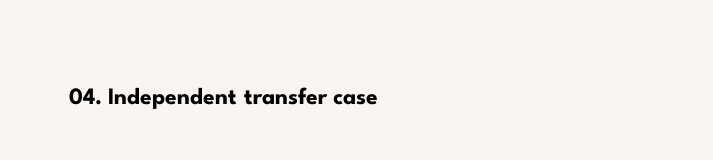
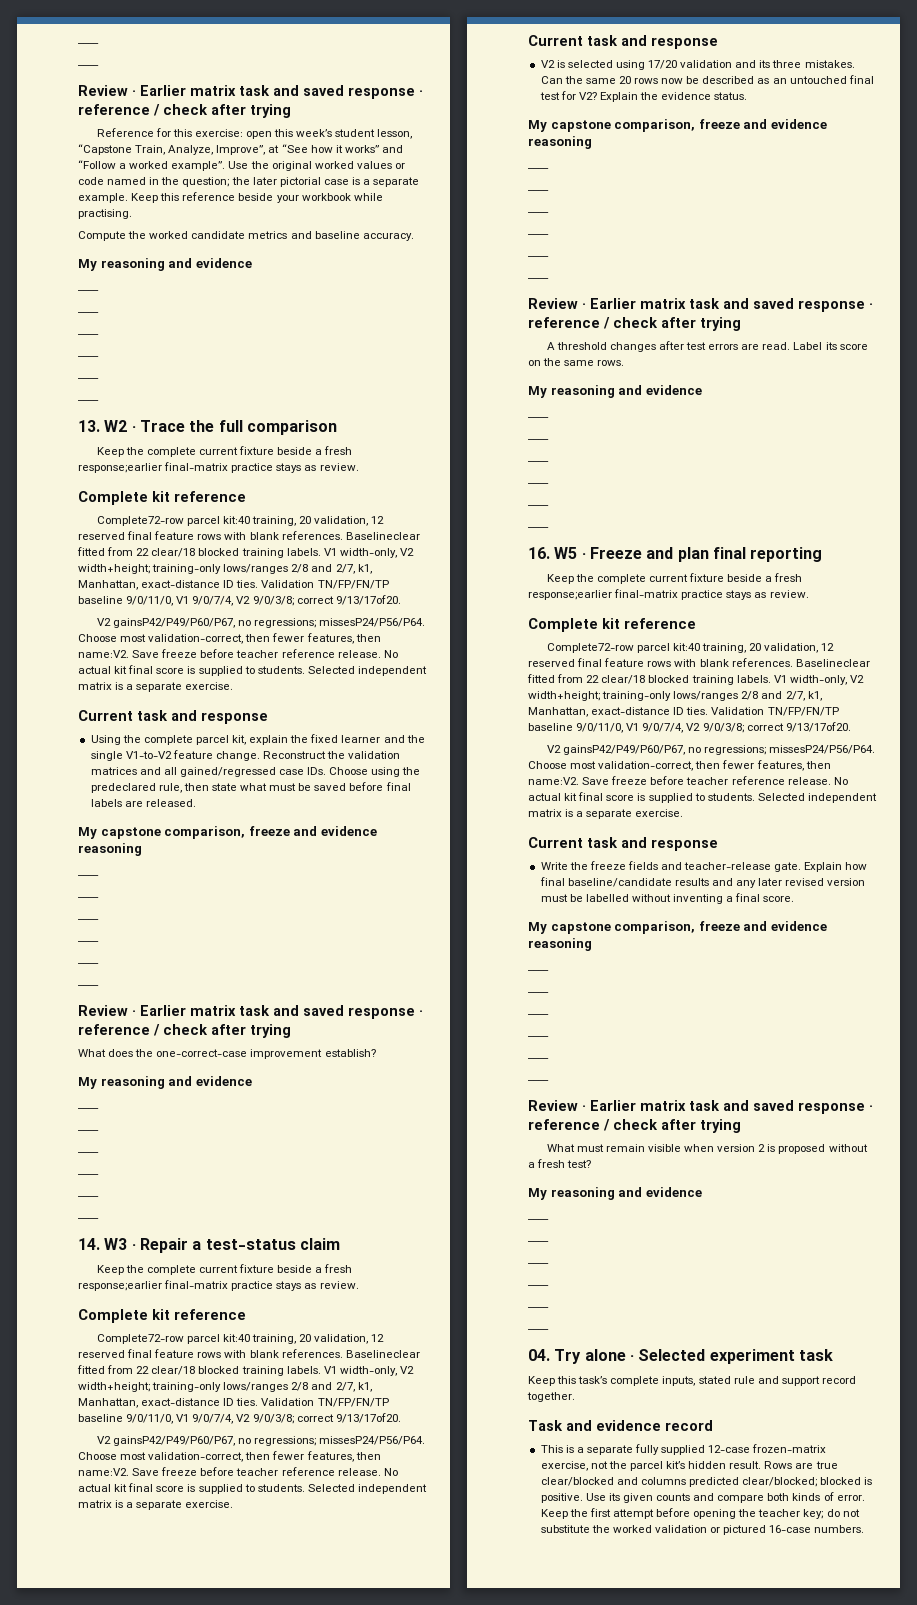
[69,87,379,109] 04. Independent transfer case -> [78,43,99,44] [78,65,99,66] [78,85,423,99] [78,104,291,118] [96,128,413,139] [78,144,403,155] [78,160,405,171] [78,177,420,187] [78,192,383,203] [78,209,132,219] [78,231,414,241] [78,258,252,271] [78,290,99,291] [78,312,99,313] [78,334,99,335] [78,356,99,357] [78,378,99,379] [78,400,99,401] [78,420,337,435] [96,446,353,457] [78,462,359,473] [78,491,246,505] [96,516,385,526] [78,531,420,540] [77,547,414,558] [78,564,372,574] [78,580,389,590] [78,595,401,606] [96,618,426,628] [78,633,381,644] [78,649,398,658] [78,665,427,676] [78,682,234,692] [78,710,268,724] [90,734,425,745] [90,750,401,761] [90,767,421,777] [90,782,411,793] [90,799,196,807] [78,826,377,839] [78,843,142,856] [78,875,99,876] [78,897,99,898] [78,919,99,920] [78,941,99,942] [78,963,99,964] [78,985,99,986] [78,1005,423,1019] [78,1024,291,1038] [78,1049,376,1059] [78,1076,252,1089] [78,1108,99,1109] [78,1130,99,1131] [78,1152,99,1153] [78,1174,99,1175] [78,1196,99,1197] [78,1218,99,1219] [78,1238,340,1253] [96,1264,353,1275] [78,1280,359,1291] [78,1309,246,1323] [96,1334,385,1344] [78,1349,420,1358] [77,1365,414,1376] [78,1382,372,1392] [78,1398,389,1408] [78,1413,401,1424] [96,1436,426,1446] [78,1451,381,1462] [78,1467,398,1476] [78,1483,427,1494] [78,1500,234,1510] [528,35,718,49] [540,60,855,70] [540,75,874,84] [539,91,748,102] [528,119,827,132] [528,136,592,149] [528,168,549,169] [528,190,549,191] [528,212,549,213] [528,234,549,235] [528,256,549,257] [528,278,549,279] [528,298,873,312] [528,317,741,331] [546,341,868,352] [528,358,625,366] [528,385,702,398] [528,417,549,418] [528,439,549,440] [528,461,549,462] [528,483,549,484] [528,505,549,506] [528,527,549,528] [528,547,823,562] [546,573,803,584] [528,589,809,600] [528,618,696,632] [546,643,835,653] [528,658,870,667] [527,674,864,685] [528,691,822,701] [528,707,839,717] [528,722,851,733] [546,745,876,755] [528,760,831,771] [528,776,848,785] [528,792,877,803] [528,809,684,819] [528,837,718,851] [540,861,868,872] [539,877,866,888] [540,893,795,904] [528,921,827,934] [528,938,592,951] [528,970,549,971] [528,992,549,993] [528,1014,549,1015] [528,1036,549,1037] [528,1058,549,1059] [528,1080,549,1081] [528,1100,873,1114] [528,1119,741,1133] [546,1144,868,1154] [528,1159,592,1168] [528,1187,702,1200] [528,1219,549,1220] [528,1241,549,1242] [528,1263,549,1264] [528,1285,549,1286] [528,1307,549,1308] [528,1329,549,1330] [528,1349,833,1364] [528,1376,856,1386] [527,1392,575,1402] [528,1420,713,1431] [540,1444,827,1455] [540,1461,838,1471] [540,1477,873,1487] [540,1492,865,1503] [540,1508,860,1519] [540,1525,865,1535] ____ // ____ // Review · Earlier matrix task and saved response · reference / check after trying // Reference for this exercise: open this week’s student lesson, “Capstone Train, Analyze, Improve”, at “See how it works” and “Follow a worked example”. Use the original worked values or code named in the question; the later pictorial case is a separate example. Keep this reference beside your workbook while practising. // Compute the worked candidate metrics and baseline accuracy. // My reasoning and evidence // ____ // ____ // ____ // ____ // ____ // ____ // 13. W2 · Trace the full comparison // Keep the complete current fixture beside a fresh response;earlier final-matrix practice stays as review. // Complete kit reference // Complete72-row parcel kit:40 training, 20 validation, 12 reserved final feature rows with blank references. Baselineclear fitted from 22 clear/18 blocked training labels. V1 width-only, V2 width+height; training-only lows/ranges 2/8 and 2/7, k1, Manhattan, exact-distance ID ties. Validation TN/FP/FN/TP baseline 9/0/11/0, V1 9/0/7/4, V2 9/0/3/8; correct 9/13/17of20. // V2 gainsP42/P49/P60/P67, no regressions; missesP24/P56/P64. Choose most validation-correct, then fewer features, then name:V2. Save freeze before teacher reference release. No actual kit final score is supplied to students. Selected independent matrix is a separate exercise. // Current task and response // Using the complete parcel kit, explain the fixed learner and the single V1-to-V2 feature change. Reconstruct the validation matrices and all gained/regressed case IDs. Choose using the predeclared rule, then state what must be saved before final labels are released. // My capstone comparison, freeze and evidence reasoning // ____ // ____ // ____ // ____ // ____ // ____ // Review · Earlier matrix task and saved response · reference / check after trying // What does the one-correct-case improvement establish? // My reasoning and evidence // ____ // ____ // ____ // ____ // ____ // ____ // 14. W3 · Repair a test-status claim // Keep the complete current fixture beside a fresh response;earlier final-matrix practice stays as review. // Complete kit reference // Complete72-row parcel kit:40 training, 20 validation, 12 reserved final feature rows with blank references. Baselineclear fitted from 22 clear/18 blocked training labels. V1 width-only, V2 width+height; training-only lows/ranges 2/8 and 2/7, k1, Manhattan, exact-distance ID ties. Validation TN/FP/FN/TP baseline 9/0/11/0, V1 9/0/7/4, V2 9/0/3/8; correct 9/13/17of20. // V2 gainsP42/P49/P60/P67, no regressions; missesP24/P56/P64. Choose most validation-correct, then fewer features, then name:V2. Save freeze before teacher reference release. No actual kit final score is supplied to students. Selected independent matrix is a separate exercise. // Current task and response // V2 is selected using 17/20 validation and its three mistakes. Can the same 20 rows now be described as an untouched final test for V2? Explain the evidence status. // My capstone comparison, freeze and evidence reasoning // ____ // ____ // ____ // ____ // ____ // ____ // Review · Earlier matrix task and saved response · reference / check after trying // A threshold changes after test errors are read. Label its score on the same rows. // My reasoning and evidence // ____ // ____ // ____ // ____ // ____ // ____ // 16. W5 · Freeze and plan final reporting // Keep the complete current fixture beside a fresh response;earlier final-matrix practice stays as review. // Complete kit reference // Complete72-row parcel kit:40 training, 20 validation, 12 reserved final feature rows with blank references. Baselineclear fitted from 22 clear/18 blocked training labels. V1 width-only, V2 width+height; training-only lows/ranges 2/8 and 2/7, k1, Manhattan, exact-distance ID ties. Validation TN/FP/FN/TP baseline 9/0/11/0, V1 9/0/7/4, V2 9/0/3/8; correct 9/13/17of20. // V2 gainsP42/P49/P60/P67, no regressions; missesP24/P56/P64. Choose most validation-correct, then fewer features, then name:V2. Save freeze before teacher reference release. No actual kit final score is supplied to students. Selected independent matrix is a separate exercise. // Current task and response // Write the freeze fields and teacher-release gate. Explain how final baseline/candidate results and any later revised version must be labelled without inventing a final score. // My capstone comparison, freeze and evidence reasoning // ____ // ____ // ____ // ____ // ____ // ____ // Review · Earlier matrix task and saved response · reference / check after trying // What must remain visible when version 2 is proposed without a fresh test? // My reasoning and evidence // ____ // ____ // ____ // ____ // ____ // ____ // 04. Try alone · Selected experiment task // Keep this task’s complete inputs, stated rule and support record together. // Task and evidence record // This is a separate fully supplied 12-case frozen-matrix exercise, not the parcel kit’s hidden result. Rows are true clear/blocked and columns predicted clear/blocked; blocked is positive. Use its given counts and compare both kinds of error. Keep the first attempt before opening the teacher key; do not substitute the worked validation or pictured 16-case numbers.

